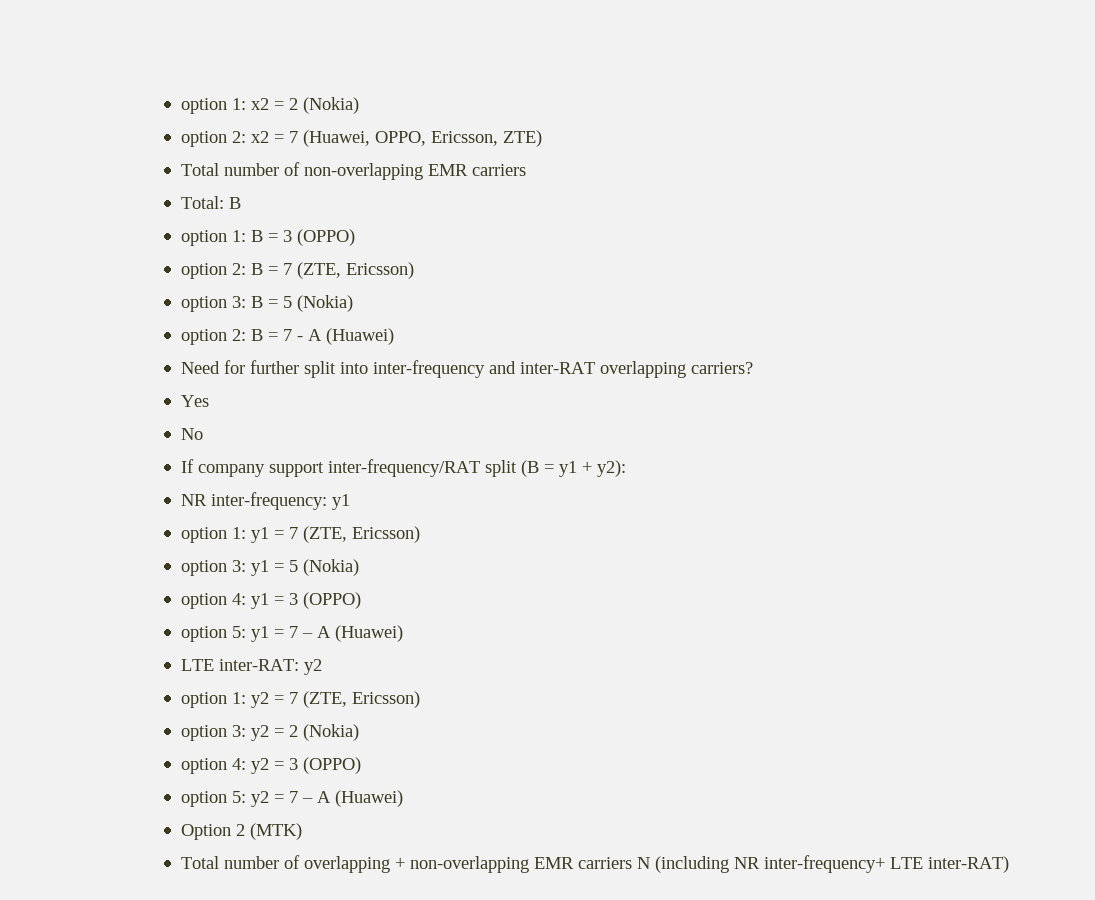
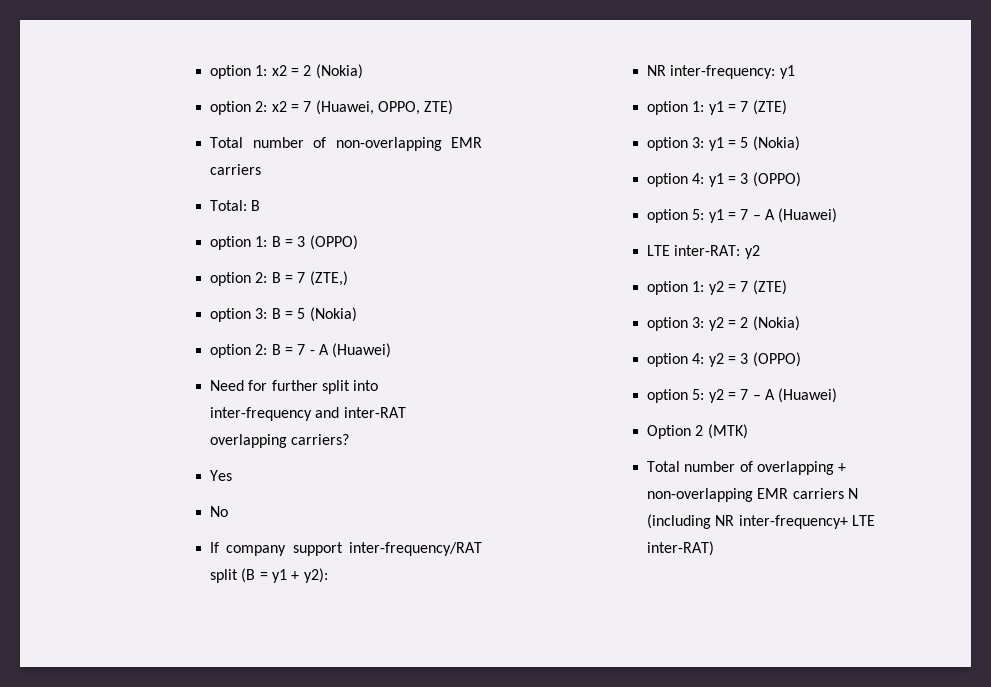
[430,131,498,146] Ericsson, -> (421, 108) none
[296,262,414,279] (ZTE, Ericsson) -> [309,271,348,286] (ZTE,)
[302,526,420,543] (ZTE, Ericsson) -> [752,100,787,115] (ZTE)
[302,691,420,708] (ZTE, Ericsson) -> [752,280,787,295] (ZTE)

